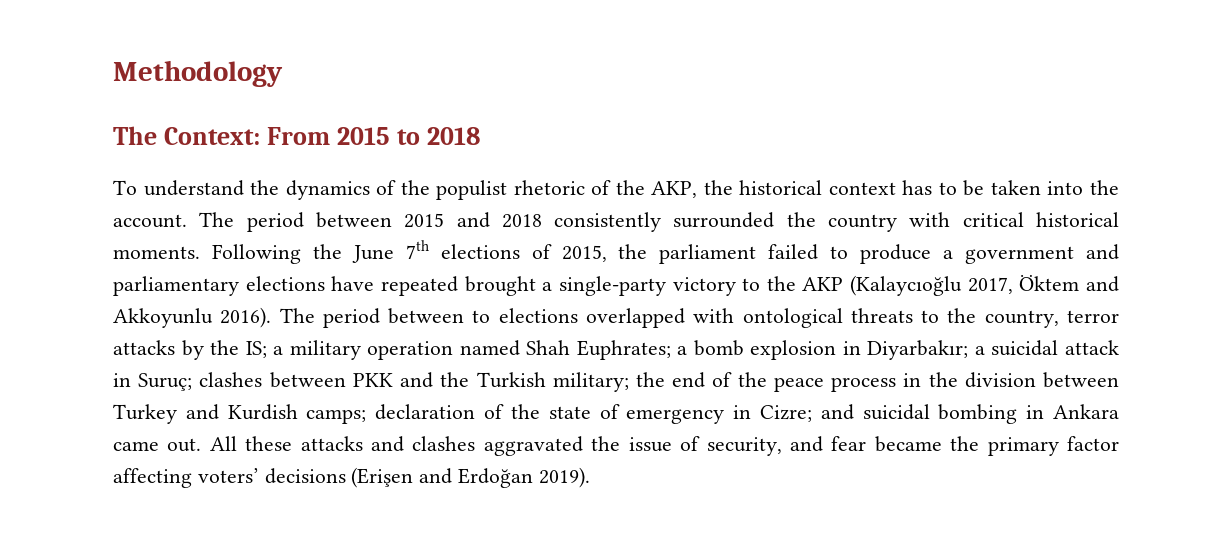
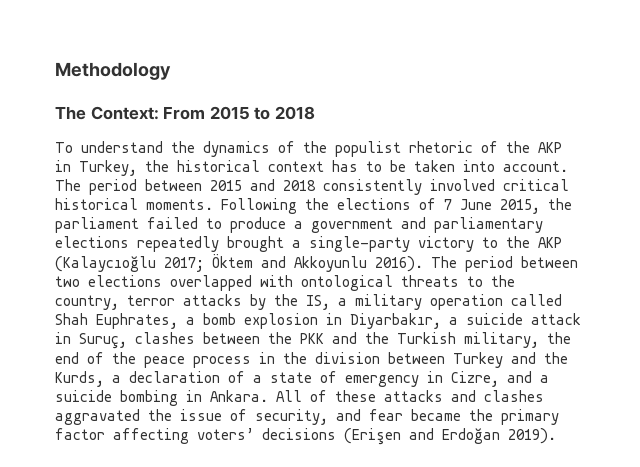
[651,181,698,198] AKP, -> [538,142,562,153] [55,160,137,176] AKP in Turkey,
[1089,180,1119,195] the -> (495, 166) none
[673,212,951,232] surrounded the country with -> [430,179,495,191] involved
[351,240,552,263] June 7th elections of -> [337,198,492,210] elections of 7 June
[331,276,458,296] have repeated -> [137,236,219,252] repeatedly
[967,277,1013,294] 2017, -> [164,257,204,272] 2017;
[472,310,491,323] to -> [55,276,80,287] two
[245,341,267,358] IS; -> [306,295,330,310] IS,
[459,340,671,360] named Shah Euphrates; -> [511,294,562,306] [55,313,178,329] called Shah Euphrates,
[867,340,1059,360] Diyarbakır; a suicidal -> [350,313,523,329] Diyarbakır, a suicide
[138,373,193,391] Suruç; -> [79,333,127,349] Suruç,
(346, 380) none -> [268,332,292,344] the
[552,372,629,392] military; -> [464,332,539,348] military,
[227,404,367,424] Kurdish camps; -> [544,352,568,364] [55,371,121,387] the Kurds, a
[510,404,540,419] the -> [253,375,262,383] a
[759,404,1119,424] [113,436,237,452] Cizre; and suicidal bombing in Ankara came out. All -> [451,371,549,387] [55,390,327,406] Cizre, and a suicide bombing in Ankara. All of

